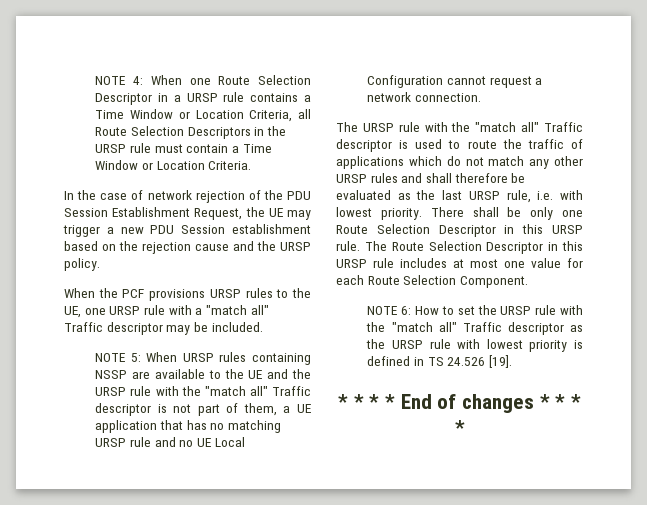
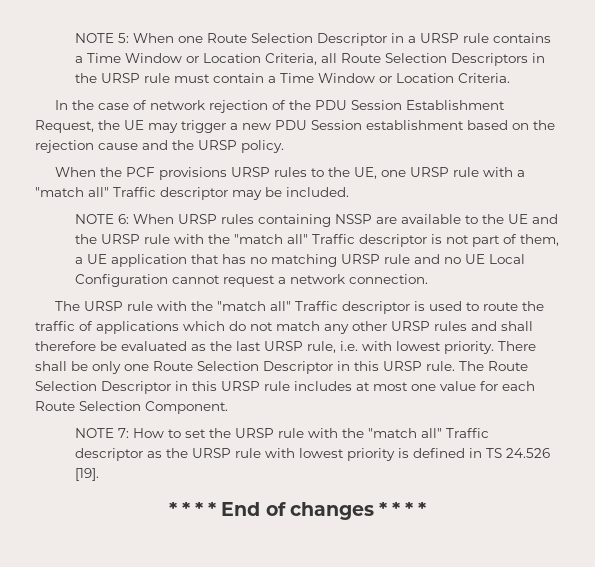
[95,76,144,85] NOTE 4: -> [74,33,129,43] NOTE 5:
[130,353,141,362] 5: -> [117,214,129,224] 6:
[401,306,412,315] 6: -> [117,428,129,438] 7:

